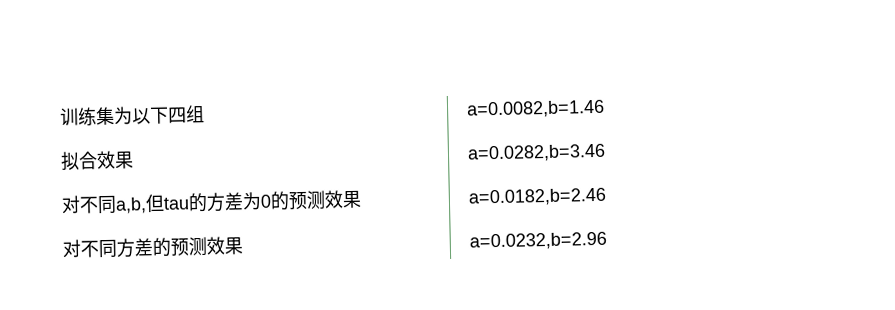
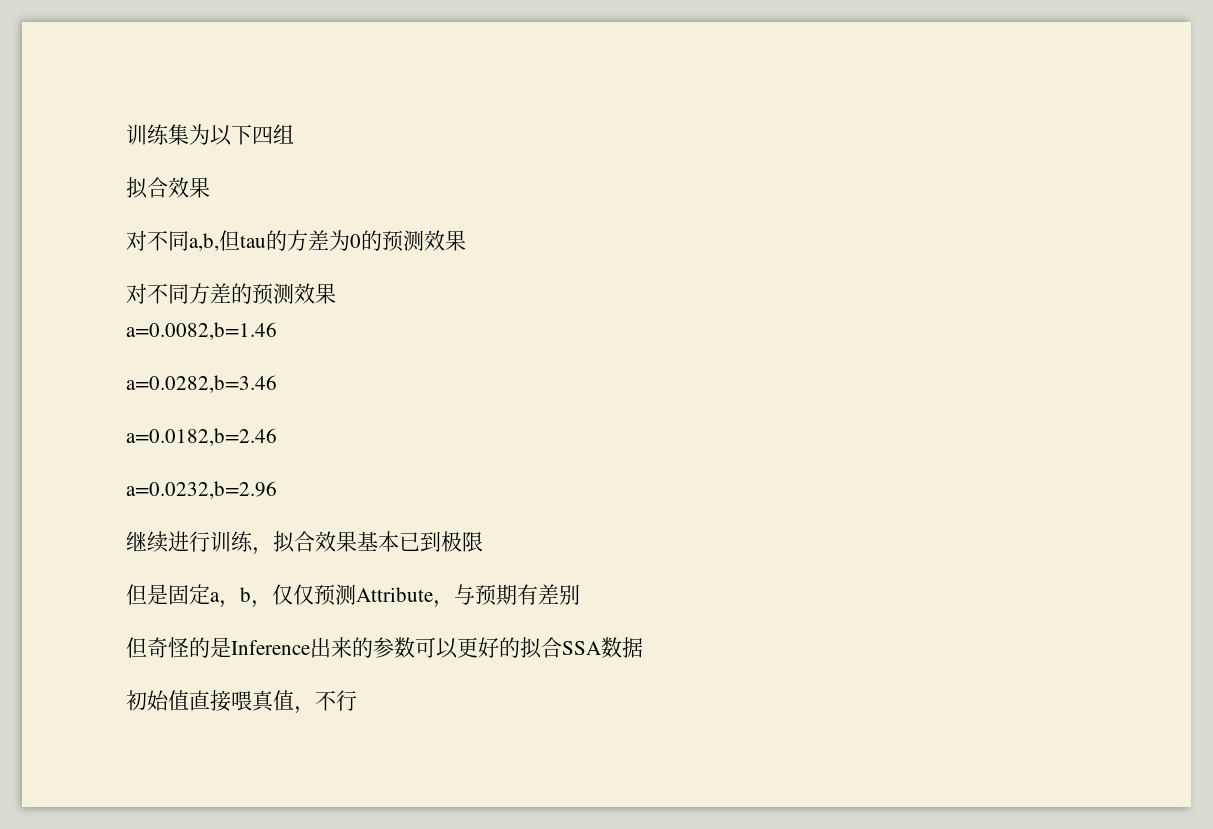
(607, 241) none -> [126,531,483,555] [126,584,580,608] [126,637,643,659] [126,690,357,714] // 继续进行训练，拟合效果基本已到极限 // 但是固定a，b，仅仅预测Attribute，与预期有差别 // 但奇怪的是Inference出来的参数可以更好的拟合SSA数据 // 初始值直接喂真值，不行

